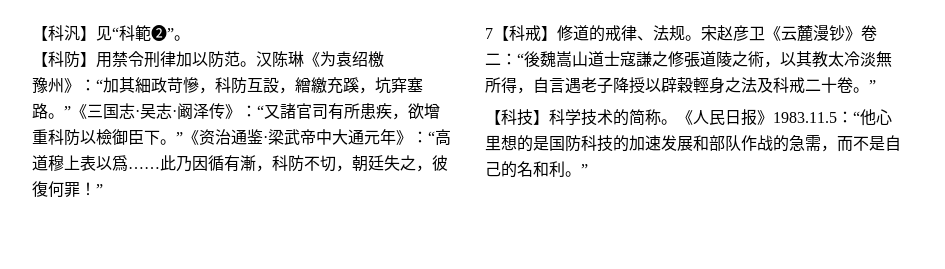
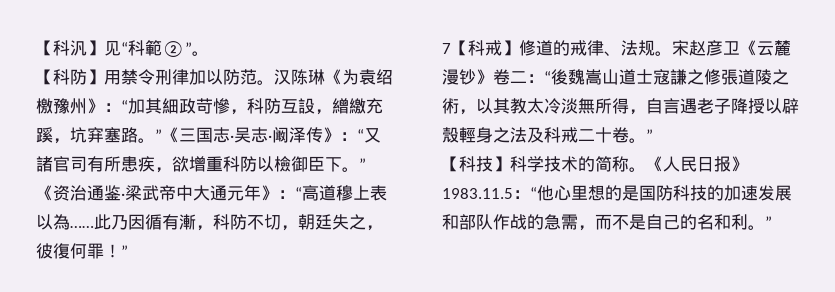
[151,25,174,41] ❷” -> [162,41,192,57] ②”
(384, 59) // -> (53, 106) none
[112,155,128,171] 爲 -> [53,214,70,230] 為
[677,77,693,93] 穀 -> [442,127,459,143] 殼

